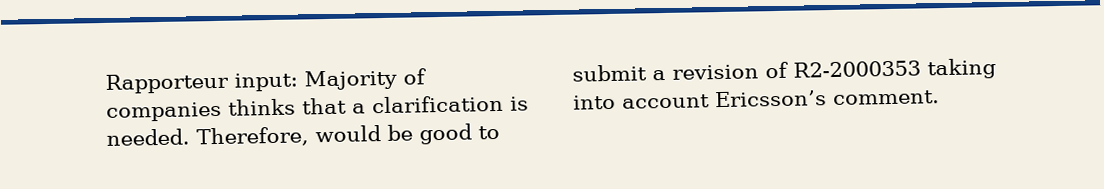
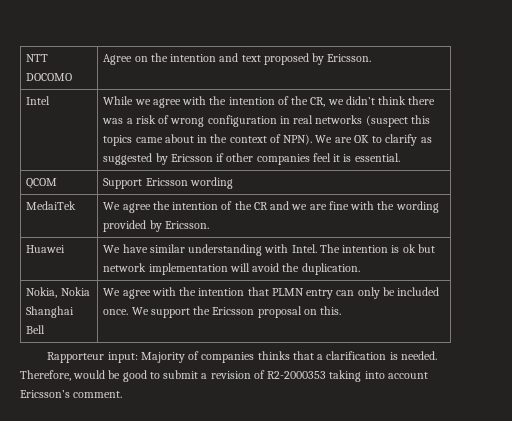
(105, 83) none -> [26,54,49,62] [26,73,73,81] [103,53,372,65] [26,96,51,105] [103,96,436,108] [102,115,430,127] [103,134,432,146] [103,153,400,165] [26,178,58,189] [103,177,233,189] [26,201,77,210] [103,201,439,213] [103,220,209,232] [26,245,66,253] [103,244,435,256] [103,263,360,275] [26,287,90,298] [26,306,75,318] [26,325,46,334] [103,287,440,299] [103,306,342,318] NTT DOCOMO | Agree on the intention and text proposed by Ericsson. // Intel | While we agree with the intention of the CR, we didn’t think there was a risk of wrong configuration in real networks (suspect this topics came about in the context of NPN). We are OK to clarify as suggested by Ericsson if other companies feel it is essential. // QCOM | Support Ericsson wording // MedaiTek | We agree the intention of the CR and we are fine with the wording provided by Ericsson. // Huawei | We have similar understanding with Intel. The intention is ok but network implementation will avoid the duplication. // Nokia, Nokia Shanghai Bell | We agree with the intention that PLMN entry can only be included once. We support the Ericsson proposal on this. //

